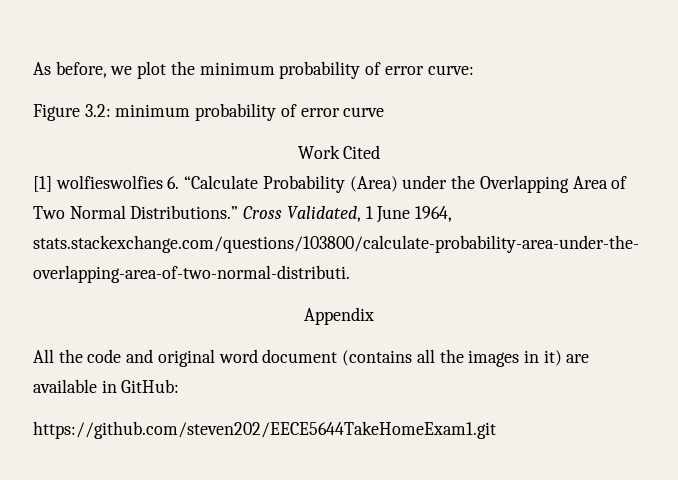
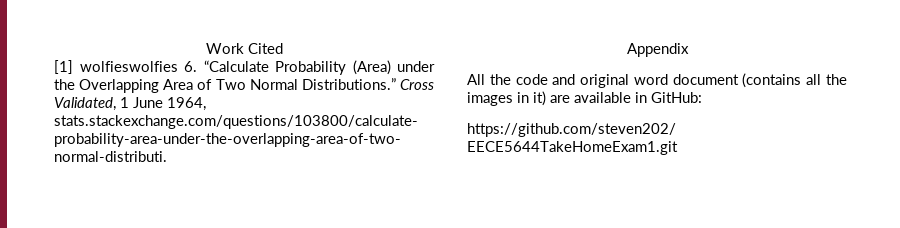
[33,61,474,79] [33,103,385,121] As before, we plot the minimum probability of error curve: // Figure 3.2: minimum probability of error curve // -> (205, 48) none

